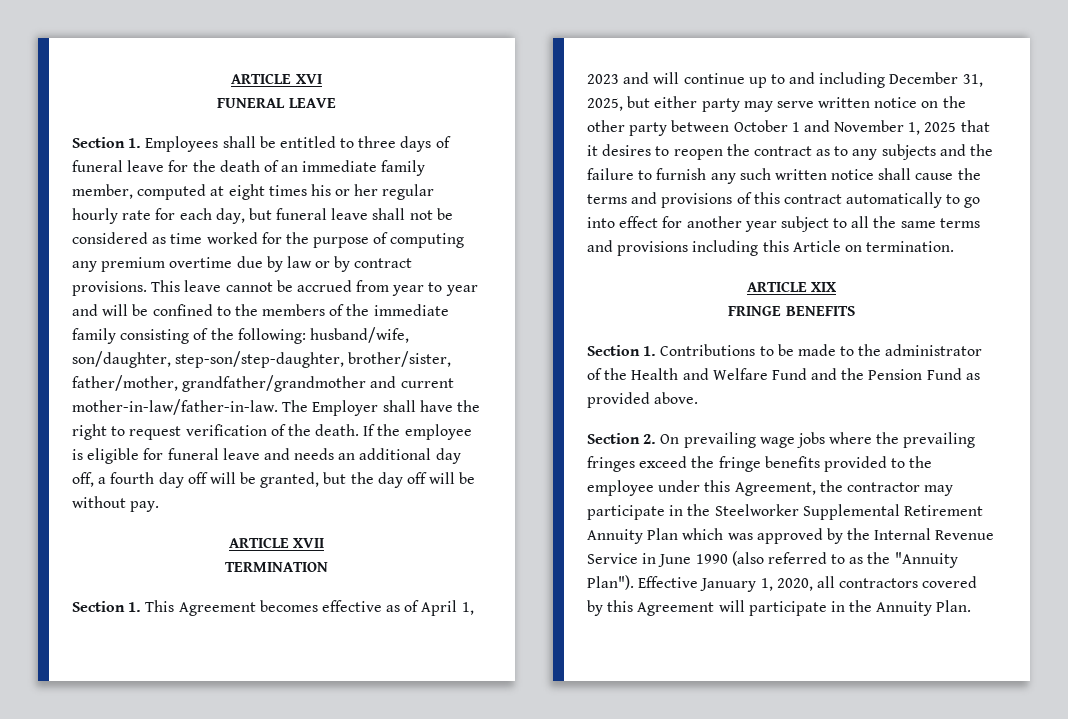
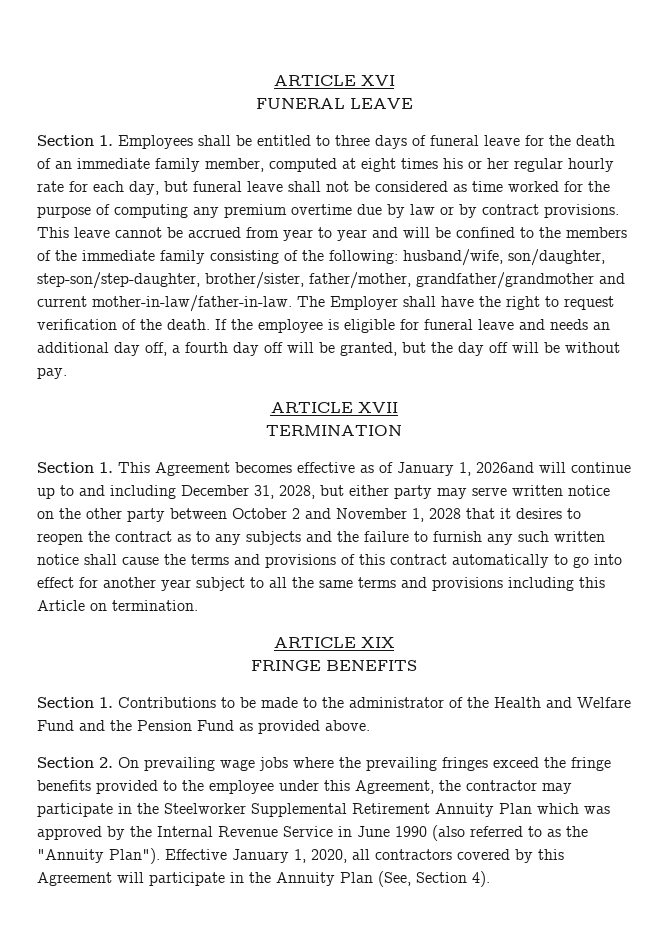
[421,600,474,616] [587,72,650,84] April 1, 2023 and -> [397,462,534,476] January 1, 2026and
[587,98,623,111] 2025, -> [279,485,315,499] 2028,
[791,122,800,132] 1 -> [292,508,300,519] 2
[924,122,957,132] 2025 -> [429,508,461,519] 2028
[936,600,972,612] Plan. -> [340,871,490,887] Plan (See, Section 4).

